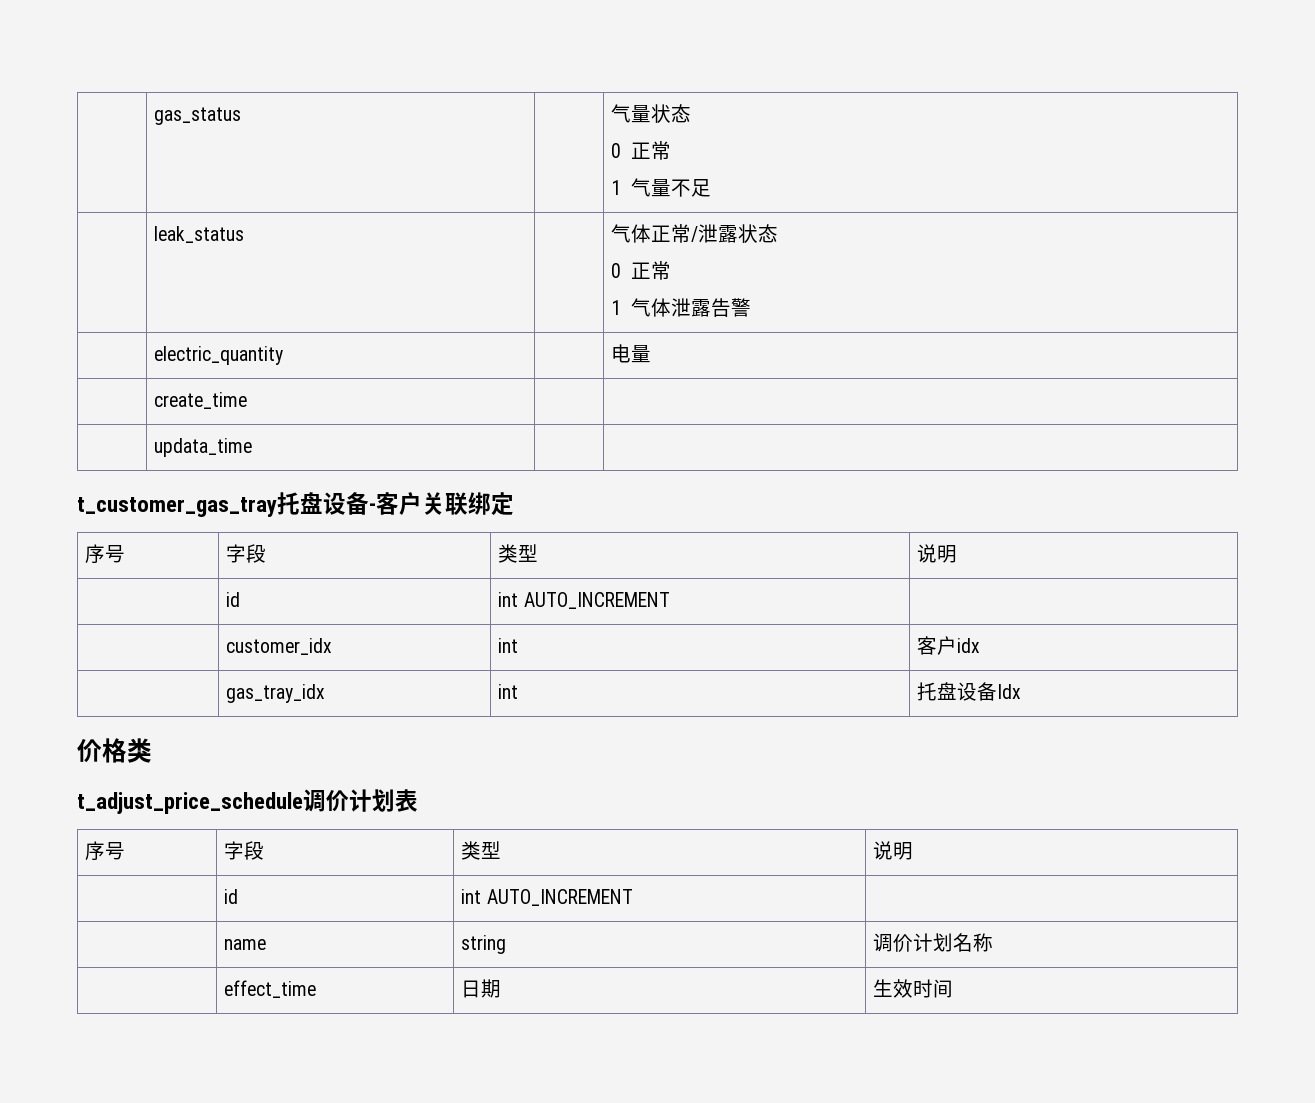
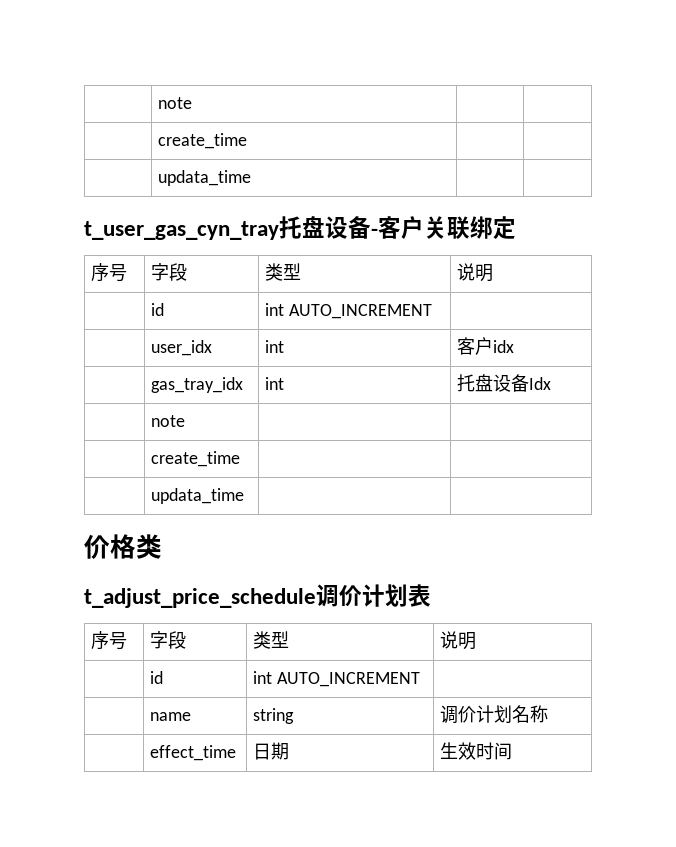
[154,107,242,125] [611,104,692,123] [611,141,671,160] [611,178,711,197] [154,226,245,243] [611,224,779,243] [611,261,671,280] [611,298,751,317] [154,346,284,365] [611,344,652,363] [154,392,248,409] [154,438,253,457] [77,497,277,517] | gas_status | | 气量状态 // 0正常 // 1气量不足 // | leak_status | | 气体正常/泄露状态 // 0正常 // 1气体泄露告警 // | electric_quantity | | 电量 // | create_time | | // | updata_time | | // t_customer_gas_tray -> [158,97,193,109] [158,133,248,149] [158,170,252,186] [84,221,279,240] | note | | // | create_time | | // | updata_time | | // t_user_gas_cyn_tray
[226,638,333,655] customer_idx -> [151,340,213,356] user_idx
(1022, 691) none -> [151,415,186,427] [151,451,241,467] [151,488,245,504] // | note | | // | create_time | | // | updata_time | |

